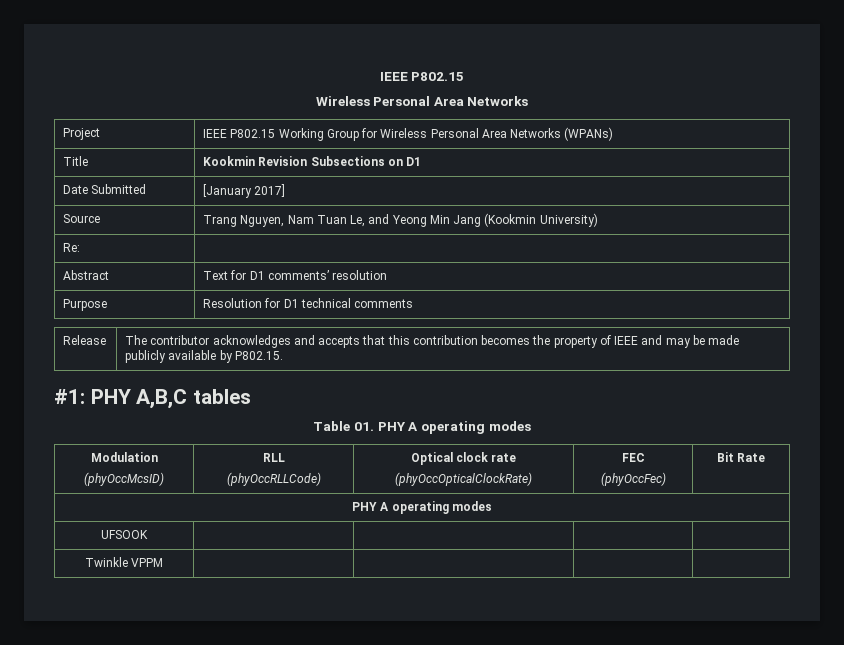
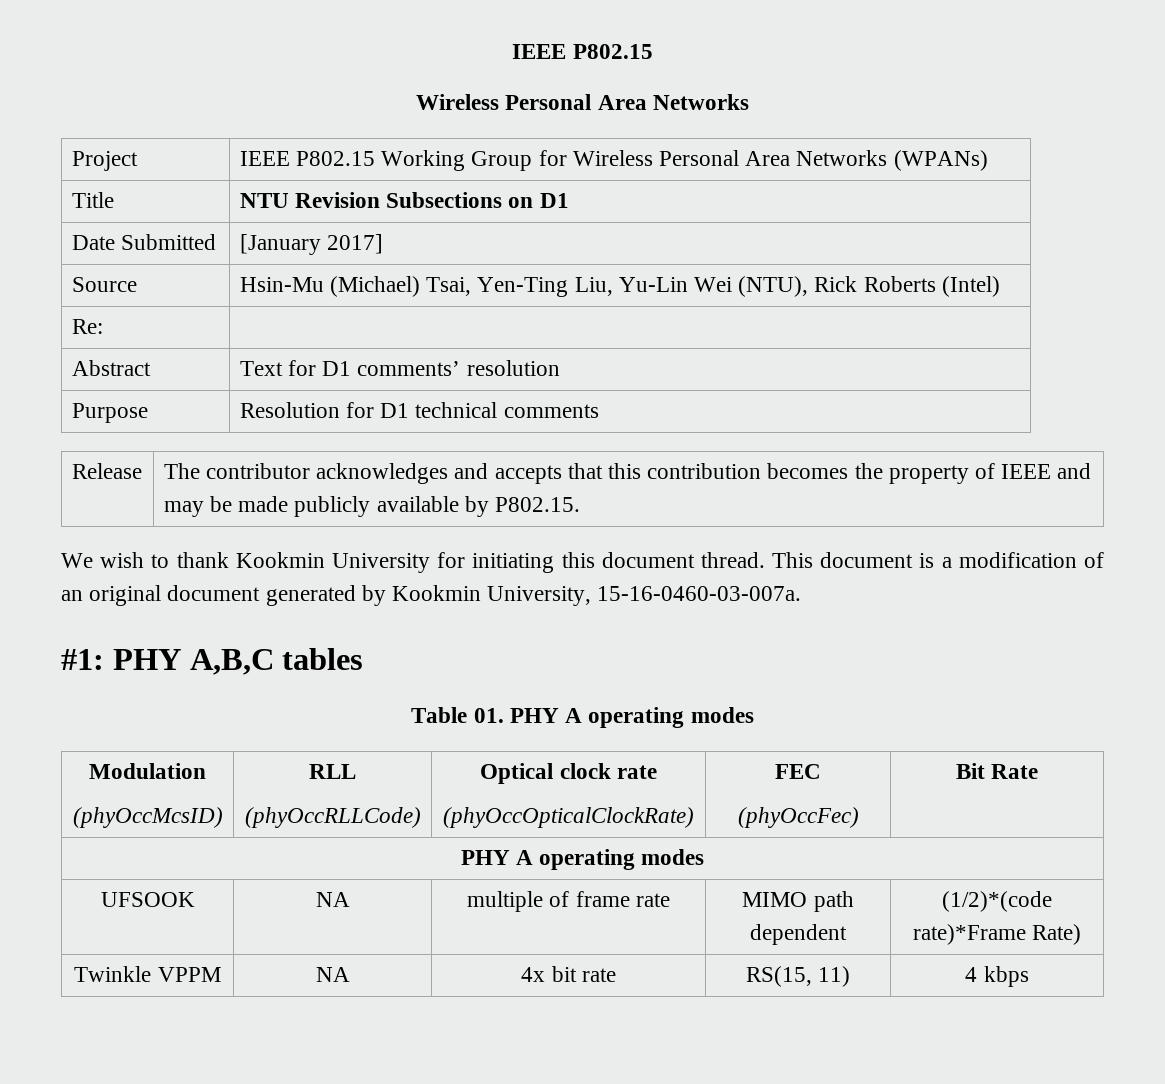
[203,156,256,166] Kookmin -> [239,193,289,208] NTU
[203,213,598,227] Trang Nguyen, Nam Tuan Le, and Yeong Min Jang (Kookmin University) -> [239,276,1000,297] Hsin-Mu (Michael) Tsai, Yen-Ting Liu, Yu-Lin Wei (NTU), Rick Roberts (Intel)
(283, 355) none -> [61,552,1104,573] [61,585,802,606] // We wish to thank Kookmin University for initiating this document thread. This document is a modification of an original document generated by Kookmin University, 15-16-0460-03-007a.
[84,557,164,567] | | | // Twinkle VPPM | | | | -> [315,892,350,907] [467,891,670,912] [742,891,854,912] [750,924,847,945] [942,891,1052,912] [912,924,1082,945] [74,966,221,982] [315,967,350,982] [521,966,616,982] [745,966,851,987] [965,966,1029,987] NA | multiple of frame rate | MIMO path dependent | (1/2)*(code rate)*Frame Rate) // Twinkle VPPM | NA | 4x bit rate | RS(15, 11) | 4 kbps

